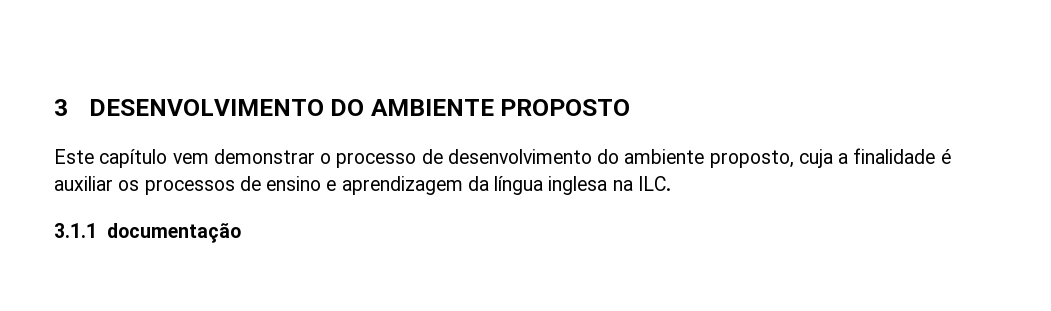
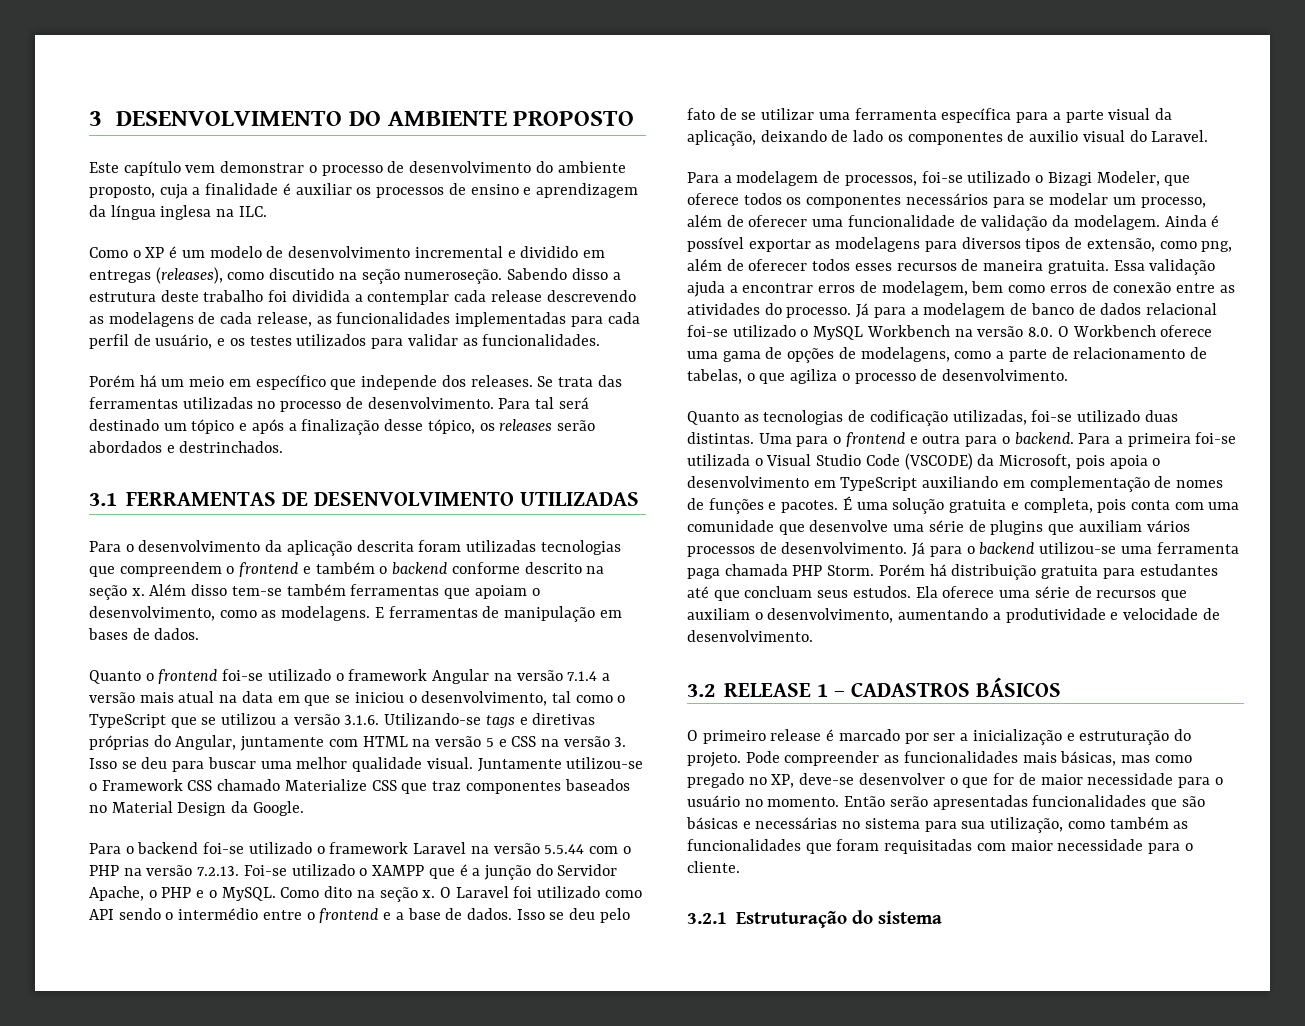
[54,223,241,243] 3.1.1 documentação -> [89,246,605,258] [89,267,621,284] [89,290,636,305] [89,312,640,327] [89,334,601,349] [89,375,622,390] [89,397,589,412] [89,419,595,435] [89,441,284,453] [89,492,639,506] [89,540,621,556] [89,562,605,577] [89,584,540,600] [89,606,622,622] [88,628,200,640] [89,669,610,684] [89,691,626,706] [89,713,596,728] [89,735,627,751] [89,757,644,772] [89,779,630,794] [89,801,304,816] [89,842,631,854] [89,864,618,880] [89,886,642,902] [89,908,630,923] [687,108,1172,123] [687,130,1209,146] [687,171,1191,186] [687,193,1206,208] [687,215,1220,231] [687,237,1233,252] [687,259,1216,275] [687,281,1235,297] [687,303,1217,318] [687,325,1213,340] [687,347,1207,363] [687,369,1069,384] [687,410,1178,426] [687,432,1237,447] [687,453,1161,470] [687,476,1224,492] [687,496,1240,514] [687,520,1190,535] [687,542,1239,557] [687,564,1218,580] [687,586,1187,601] [687,608,1220,623] [687,630,813,642] [687,677,1061,697] [687,729,1191,745] [687,751,1192,767] [687,773,1223,788] [687,795,1205,810] [686,817,1189,833] [687,839,1193,854] [687,861,740,873] [687,910,942,928] Como o XP é um modelo de desenvolvimento incremental e dividido em entregas (releases), como discutido na seção numeroseção. Sabendo disso a estrutura deste trabalho foi dividida a contemplar cada release descrevendo as modelagens de cada release, as funcionalidades implementadas para cada perfil de usuário, e os testes utilizados para validar as funcionalidades. // Porém há um meio em específico que independe dos releases. Se trata das ferramentas utilizadas no processo de desenvolvimento. Para tal será destinado um tópico e após a finalização desse tópico, os releases serão abordados e destrinchados. // 3.1 FERRAMENTAS DE DESENVOLVIMENTO UTILIZADAS // Para o desenvolvimento da aplicação descrita foram utilizadas tecnologias que compreendem o frontend e também o backend conforme descrito na seção x. Além disso tem-se também ferramentas que apoiam o desenvolvimento, como as modelagens. E ferramentas de manipulação em bases de dados. // Quanto o frontend foi-se utilizado o framework Angular na versão 7.1.4 a versão mais atual na data em que se iniciou o desenvolvimento, tal como o TypeScript que se utilizou a versão 3.1.6. Utilizando-se tags e diretivas próprias do Angular, juntamente com HTML na versão 5 e CSS na versão 3. Isso se deu para buscar uma melhor qualidade visual. Juntamente utilizou-se o Framework CSS chamado Materialize CSS que traz componentes baseados no Material Design da Google. // Para o backend foi-se utilizado o framework Laravel na versão 5.5.44 com o PHP na versão 7.2.13. Foi-se utilizado o XAMPP que é a junção do Servidor Apache, o PHP e o MySQL. Como dito na seção x. O Laravel foi utilizado como API sendo o intermédio entre o frontend e a base de dados. Isso se deu pelo fato de se utilizar uma ferramenta específica para a parte visual da aplicação, deixando de lado os componentes de auxilio visual do Laravel. // Para a modelagem de processos, foi-se utilizado o Bizagi Modeler, que oferece todos os componentes necessários para se modelar um processo, além de oferecer uma funcionalidade de validação da modelagem. Ainda é possível exportar as modelagens para diversos tipos de extensão, como png, além de oferecer todos esses recursos de maneira gratuita. Essa validação ajuda a encontrar erros de modelagem, bem como erros de conexão entre as atividades do processo. Já para a modelagem de banco de dados relacional foi-se utilizado o MySQL Workbench na versão 8.0. O Workbench oferece uma gama de opções de modelagens, como a parte de relacionamento de tabelas, o que agiliza o processo de desenvolvimento. // Quanto as tecnologias de codificação utilizadas, foi-se utilizado duas distintas. Uma para o frontend e outra para o backend. Para a primeira foi-se utilizada o Visual Studio Code (VSCODE) da Microsoft, pois apoia o desenvolvimento em TypeScript auxiliando em complementação de nomes de funções e pacotes. É uma solução gratuita e completa, pois conta com uma comunidade que desenvolve uma série de plugins que auxiliam vários processos de desenvolvimento. Já para o backend utilizou-se uma ferramenta paga chamada PHP Storm. Porém há distribuição gratuita para estudantes até que concluam seus estudos. Ela oferece uma série de recursos que auxiliam o desenvolvimento, aumentando a produtividade e velocidade de desenvolvimento. // 3.2 RELEASE 1 – CADASTROS BÁSICOS // O primeiro release é marcado por ser a inicialização e estruturação do projeto. Pode compreender as funcionalidades mais básicas, mas como pregado no XP, deve-se desenvolver o que for de maior necessidade para o usuário no momento. Então serão apresentadas funcionalidades que são básicas e necessárias no sistema para sua utilização, como também as funcionalidades que foram requisitadas com maior necessidade para o cliente. // 3.2.1 Estruturação do sistema

